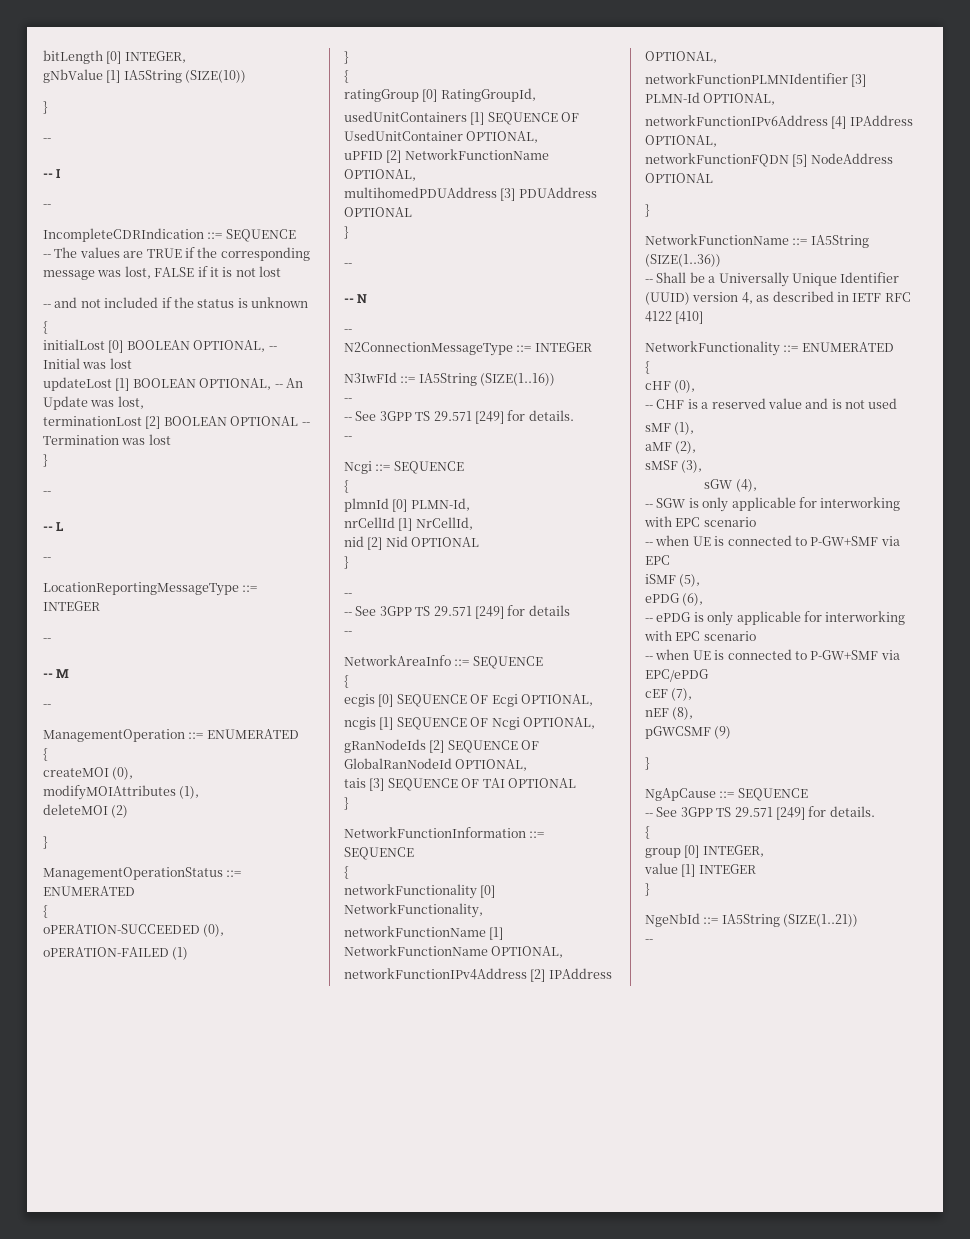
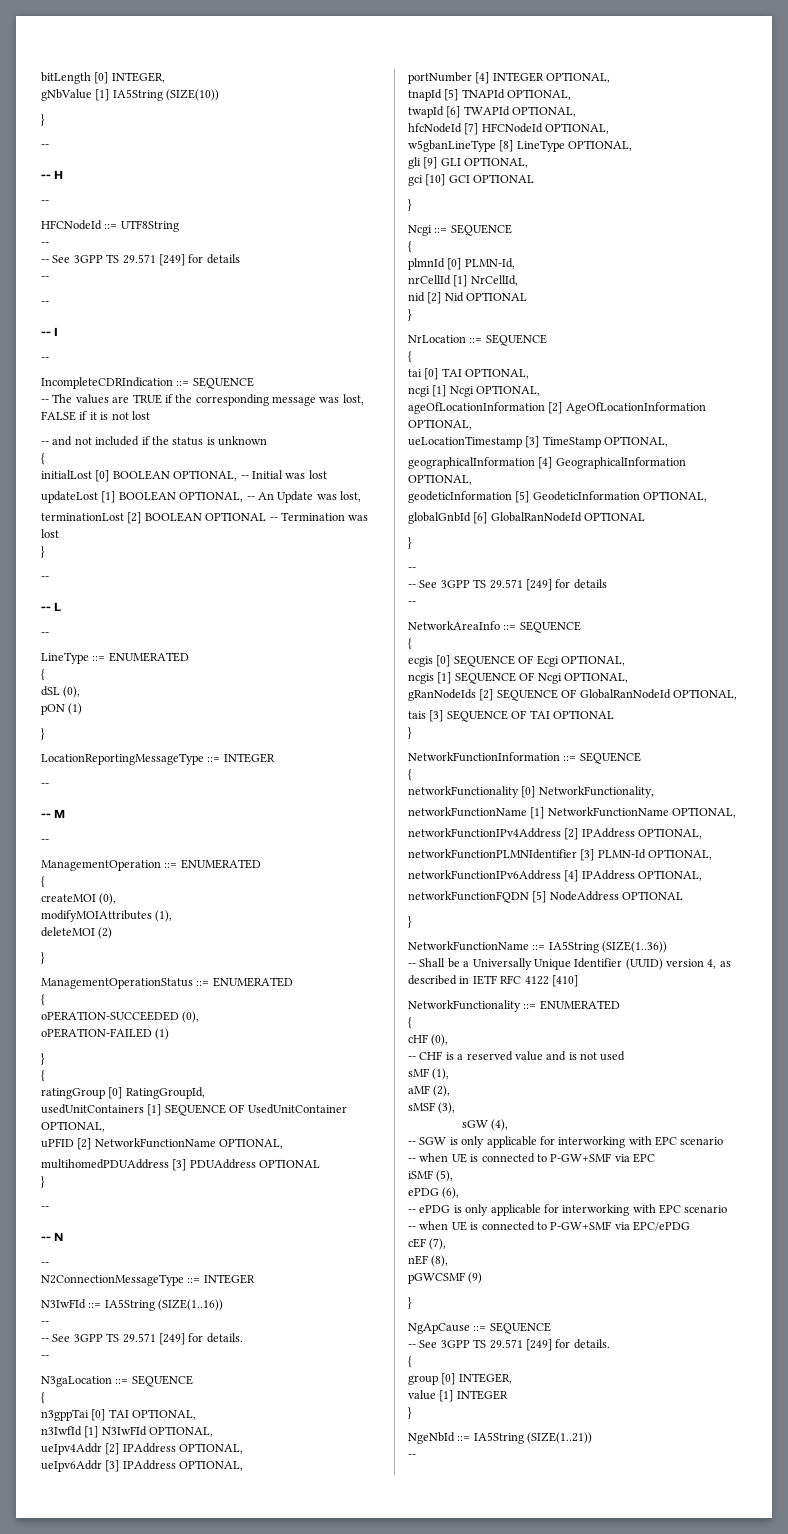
(51, 140) none -> [41,170,64,179] [41,200,49,204] [41,220,179,232] [41,242,49,246] [41,254,240,266] [41,276,49,280] [41,301,49,305] // -- H // -- // HFCNodeId ::= UTF8String // -- // -- See 3GPP TS 29.571 [249] for details // -- // --
(51, 559) none -> [41,652,189,664] [41,669,45,681] [41,686,81,698] [41,703,83,715] [41,728,45,740] // LineType ::= ENUMERATED // { // dSL (0), // pON (1) // }
(352, 438) none -> [41,1375,193,1387] [41,1392,45,1404] [41,1409,197,1421] [41,1426,214,1438] [41,1443,244,1455] [41,1460,244,1472] [408,72,611,84] [408,89,572,101] [408,106,577,118] [408,123,610,135] [408,140,633,152] [408,157,529,169] [408,174,535,186] [408,199,412,211] // N3gaLocation ::= SEQUENCE // { // n3gppTai [0] TAI OPTIONAL, // n3IwfId [1] N3IwFId OPTIONAL, // ueIpv4Addr [2] IPAddress OPTIONAL, // ueIpv6Addr [3] IPAddress OPTIONAL, // portNumber [4] INTEGER OPTIONAL, // tnapId [5] TNAPId OPTIONAL, // twapId [6] TWAPId OPTIONAL, // hfcNodeId [7] HFCNodeId OPTIONAL, // w5gbanLineType [8] LineType OPTIONAL, // gli [9] GLI OPTIONAL, // gci [10] GCI OPTIONAL // }
(349, 562) none -> [408,334,547,346] [408,351,412,363] [408,368,530,380] [408,385,541,397] [408,402,706,414] [408,419,472,430] [408,436,669,448] [408,457,686,469] [408,474,472,485] [408,491,708,503] [408,512,646,524] [408,537,412,549] // NrLocation ::= SEQUENCE // { // tai [0] TAI OPTIONAL, // ncgi [1] Ncgi OPTIONAL, // ageOfLocationInformation [2] AgeOfLocationInformation OPTIONAL, // ueLocationTimestamp [3] TimeStamp OPTIONAL, // geographicalInformation [4] GeographicalInformation OPTIONAL, // geodeticInformation [5] GeodeticInformation OPTIONAL, // globalGnbId [6] GlobalRanNodeId OPTIONAL // }

